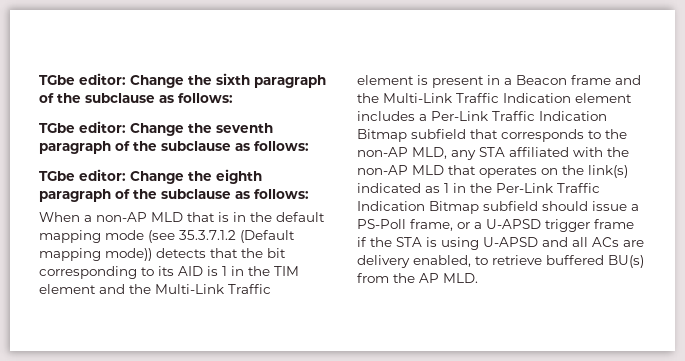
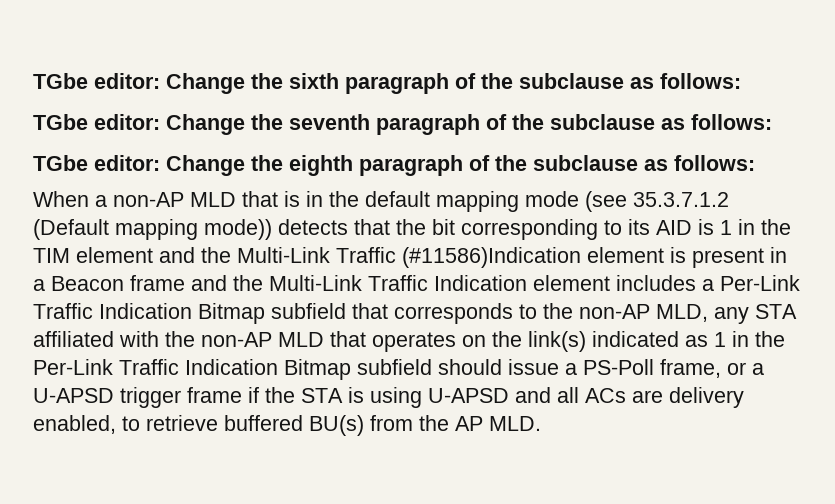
(271, 289) none -> [402,247,581,268] (#11586)Indication

